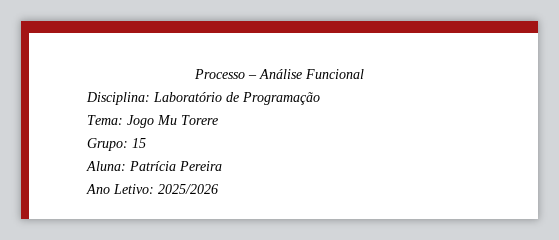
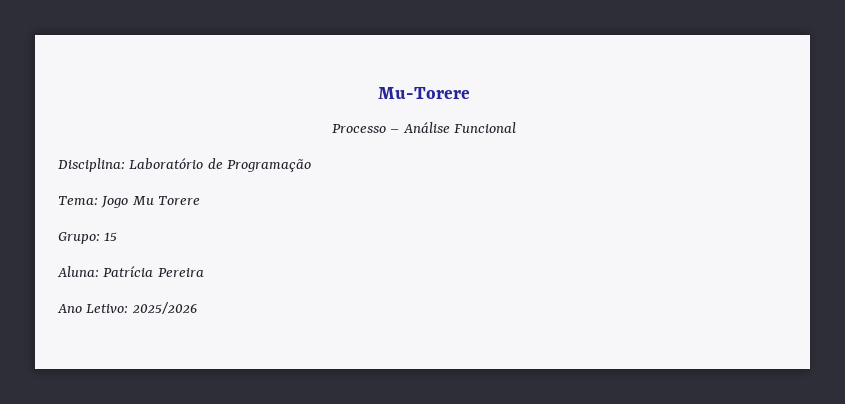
(194, 74) none -> [378,87,470,99] Mu-Torere //

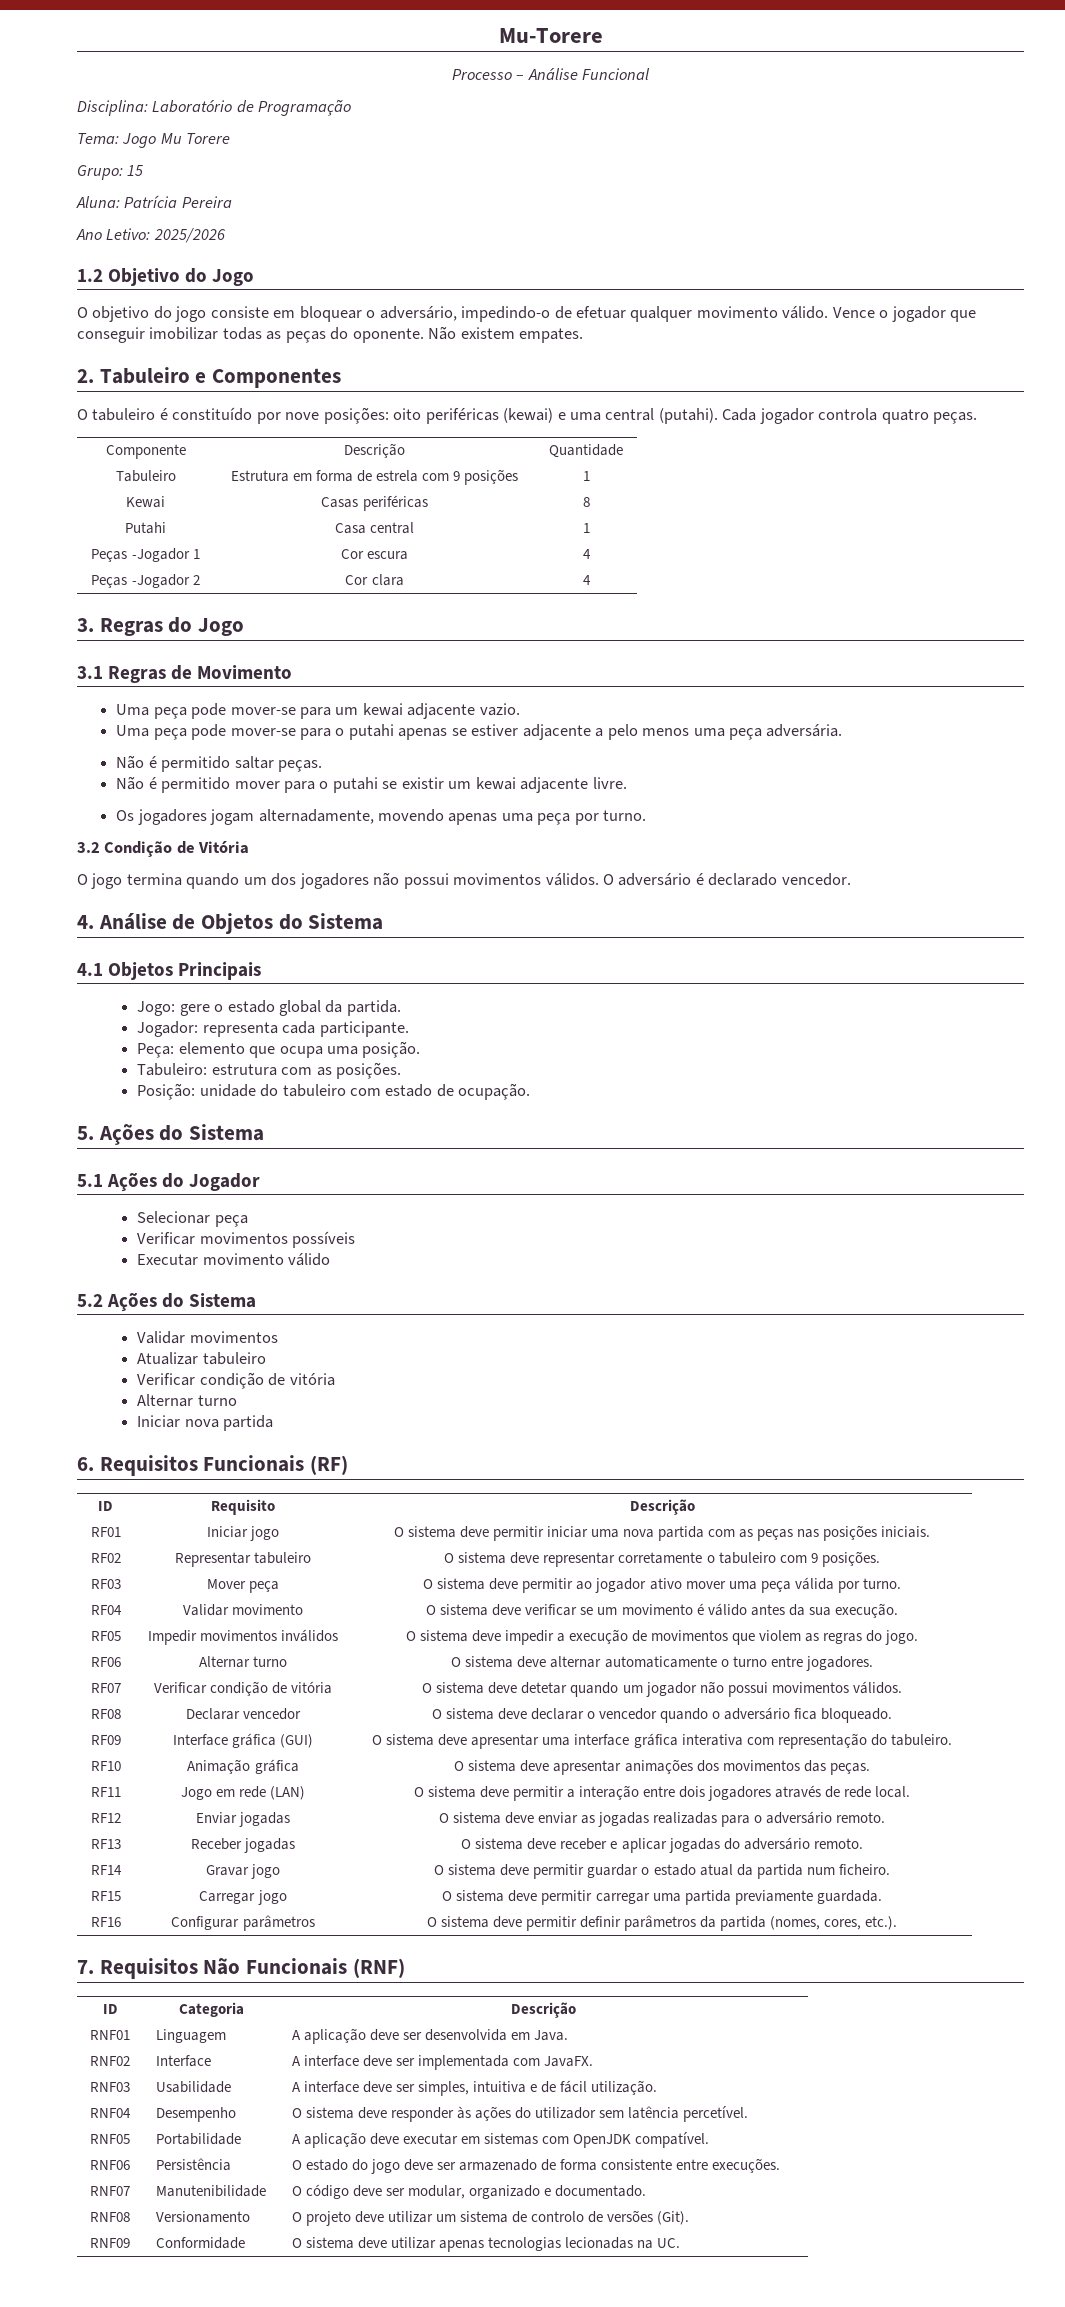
(197, 308) none -> [77,268,255,286] [77,306,977,322] [77,326,584,343] [77,367,342,388] [77,407,978,424] [105,444,186,459] [344,443,405,458] [549,444,623,458] [115,470,176,482] [230,469,519,485] [582,471,590,481] [126,496,165,508] [321,495,428,511] [582,497,590,507] [125,522,166,534] [334,522,415,534] [582,523,590,533] [91,548,200,562] [340,549,409,560] [582,549,591,559] [91,574,200,588] [345,574,404,586] [582,575,591,585] [77,617,245,636] [77,665,293,683] [116,703,520,719] [116,724,843,740] [116,755,322,772] [116,776,627,793] [116,809,647,825] [77,841,250,857] [77,872,851,889] [77,913,384,934] [77,962,262,980] [137,1000,401,1016] [137,1021,409,1037] [137,1041,421,1058] [137,1062,401,1079] [137,1083,531,1100] [77,1124,265,1145] [77,1172,261,1192] [137,1211,248,1227] [137,1231,356,1248] [137,1253,331,1266] [77,1292,257,1312] [137,1331,278,1344] [137,1352,266,1365] [137,1372,335,1389] [137,1394,237,1407] [137,1415,274,1431] [77,1455,349,1476] [98,1501,113,1511] [211,1499,275,1515] [629,1499,695,1515] [90,1527,121,1537] [206,1526,280,1541] [393,1525,931,1541] [90,1553,121,1563] [174,1552,312,1567] [444,1551,880,1567] [90,1579,121,1589] [206,1579,280,1593] [423,1577,901,1593] [90,1605,122,1615] [182,1604,304,1616] [426,1603,898,1618] [90,1631,121,1641] [147,1629,339,1645] [405,1629,919,1645] [90,1657,121,1667] [198,1656,288,1668] [451,1656,873,1671] [90,1683,121,1693] [153,1681,333,1696] [422,1681,902,1697] [90,1709,121,1719] [185,1708,302,1720] [431,1707,893,1723] [90,1735,121,1745] [172,1733,314,1748] [372,1733,952,1749] [90,1761,121,1771] [187,1759,299,1774] [454,1759,870,1775] [90,1787,121,1797] [180,1786,306,1800] [413,1785,911,1801] [90,1813,121,1823] [195,1812,291,1827] [438,1811,886,1827] [90,1839,121,1849] [190,1838,296,1853] [461,1837,863,1853] [90,1865,122,1875] [205,1864,281,1879] [434,1864,890,1879] [90,1891,121,1901] [199,1890,287,1905] [442,1890,882,1905] [90,1917,121,1927] [171,1915,315,1931] [426,1915,898,1931] [77,1958,405,1979] [103,2004,118,2014] [179,2002,244,2017] [510,2002,576,2018] [89,2030,130,2040] [155,2029,226,2043] [291,2028,568,2044] [89,2056,130,2066] [155,2055,211,2067] [291,2055,593,2070] [89,2082,130,2092] [155,2081,231,2093] [291,2080,658,2096] [89,2108,131,2118] [155,2107,236,2122] [291,2106,749,2122] [89,2134,130,2144] [155,2133,241,2145] [291,2132,710,2148] [89,2160,130,2170] [155,2158,231,2171] [291,2158,781,2174] [89,2186,130,2196] [155,2185,266,2197] [291,2184,647,2199] [89,2212,130,2222] [155,2211,250,2223] [291,2210,690,2226] [89,2238,130,2248] [155,2237,245,2249] [291,2237,681,2252] // 1.2 Objetivo do Jogo // O objetivo do jogo consiste em bloquear o adversário, impedindo-o de efetuar qualquer movimento válido. Vence o jogador que conseguir imobilizar todas as peças do oponente. Não existem empates. // 2. Tabuleiro e Componentes // O tabuleiro é constituído por nove posições: oito periféricas (kewai) e uma central (putahi). Cada jogador controla quatro peças. // Componente | Descrição | Quantidade // Tabuleiro | Estrutura em forma de estrela com 9 posições | 1 // Kewai | Casas periféricas | 8 // Putahi | Casa central | 1 // Peças -Jogador 1 | Cor escura | 4 // Peças -Jogador 2 | Cor clara | 4 // 3. Regras do Jogo // 3.1 Regras de Movimento // Uma peça pode mover-se para um kewai adjacente vazio. // Uma peça pode mover-se para o putahi apenas se estiver adjacente a pelo menos uma peça adversária. // Não é permitido saltar peças. // Não é permitido mover para o putahi se existir um kewai adjacente livre. // Os jogadores jogam alternadamente, movendo apenas uma peça por turno. // 3.2 Condição de Vitória // O jogo termina quando um dos jogadores não possui movimentos válidos. O adversário é declarado vencedor. // 4. Análise de Objetos do Sistema // 4.1 Objetos Principais // Jogo: gere o estado global da partida. // Jogador: representa cada participante. // Peça: elemento que ocupa uma posição. // Tabuleiro: estrutura com as posições. // Posição: unidade do tabuleiro com estado de ocupação. // 5. Ações do Sistema // 5.1 Ações do Jogador // Selecionar peça // Verificar movimentos possíveis // Executar movimento válido // 5.2 Ações do Sistema // Validar movimentos // Atualizar tabuleiro // Verificar condição de vitória // Alternar turno // Iniciar nova partida // 6. Requisitos Funcionais (RF) // ID | Requisito | Descrição // RF01 | Iniciar jogo | O sistema deve permitir iniciar uma nova partida com as peças nas posições iniciais. // RF02 | Representar tabuleiro | O sistema deve representar corretamente o tabuleiro com 9 posições. // RF03 | Mover peça | O sistema deve permitir ao jogador ativo mover uma peça válida por turno. // RF04 | Validar movimento | O sistema deve verificar se um movimento é válido antes da sua execução. // RF05 | Impedir movimentos inválidos | O sistema deve impedir a execução de movimentos que violem as regras do jogo. // RF06 | Alternar turno | O sistema deve alternar automaticamente o turno entre jogadores. // RF07 | Verificar condição de vitória | O sistema deve detetar quando um jogador não possui movimentos válidos. // RF08 | Declarar vencedor | O sistema deve declarar o vencedor quando o adversário fica bloqueado. // RF09 | Interface gráfica (GUI) | O sistema deve apresentar uma interface gráfica interativa com representação do tabuleiro. // RF10 | Animação gráfica | O sistema deve apresentar animações dos movimentos das peças. // RF11 | Jogo em rede (LAN) | O sistema deve permitir a interação entre dois jogadores através de rede local. // RF12 | Enviar jogadas | O sistema deve enviar as jogadas realizadas para o adversário remoto. // RF13 | Receber jogadas | O sistema deve receber e aplicar jogadas do adversário remoto. // RF14 | Gravar jogo | O sistema deve permitir guardar o estado atual da partida num ficheiro. // RF15 | Carregar jogo | O sistema deve permitir carregar uma partida previamente guardada. // RF16 | Configurar parâmetros | O sistema deve permitir definir parâmetros da partida (nomes, cores, etc.). // 7. Requisitos Não Funcionais (RNF) // ID | Categoria | Descrição // RNF01 | Linguagem | A aplicação deve ser desenvolvida em Java. // RNF02 | Interface | A interface deve ser implementada com JavaFX. // RNF03 | Usabilidade | A interface deve ser simples, intuitiva e de fácil utilização. // RNF04 | Desempenho | O sistema deve responder às ações do utilizador sem latência percetível. // RNF05 | Portabilidade | A aplicação deve executar em sistemas com OpenJDK compatível. // RNF06 | Persistência | O estado do jogo deve ser armazenado de forma consistente entre execuções. // RNF07 | Manutenibilidade | O código deve ser modular, organizado e documentado. // RNF08 | Versionamento | O projeto deve utilizar um sistema de controlo de versões (Git). // RNF09 | Conformidade | O sistema deve utilizar apenas tecnologias lecionadas na UC.

